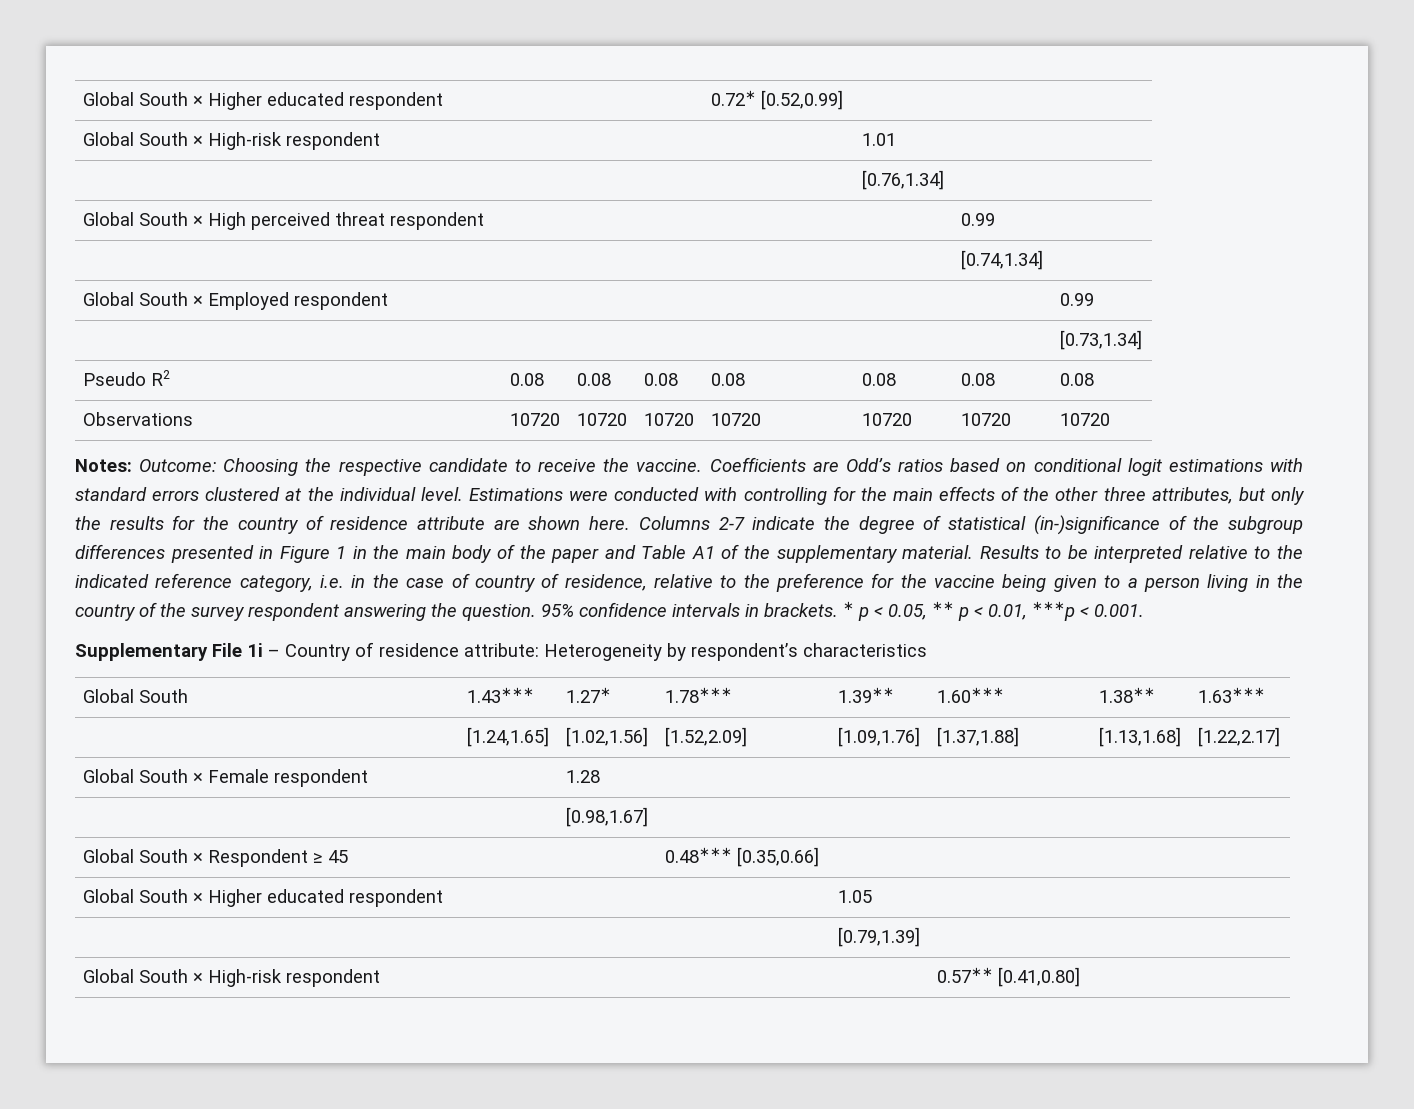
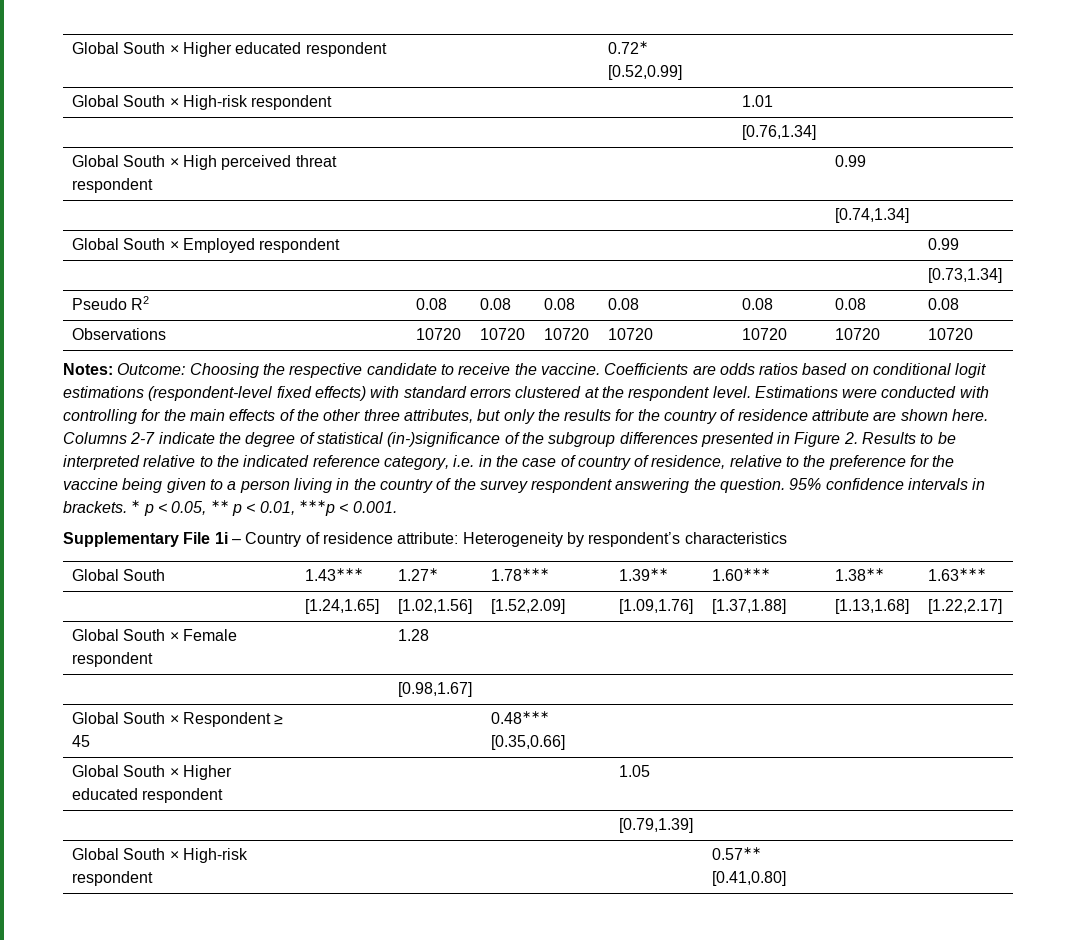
[845,458,891,472] Odd’s -> [719,363,755,375] odds
(1263, 465) none -> [148,386,366,401] (respondent-level fixed effects)
[339,487,416,501] individual -> [628,386,710,401] respondent
[336,544,974,563] 1 in the main body of the paper and Table A1 of the supplementary material. -> [843,432,858,444] 2.

